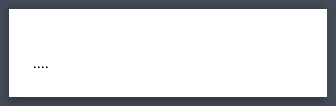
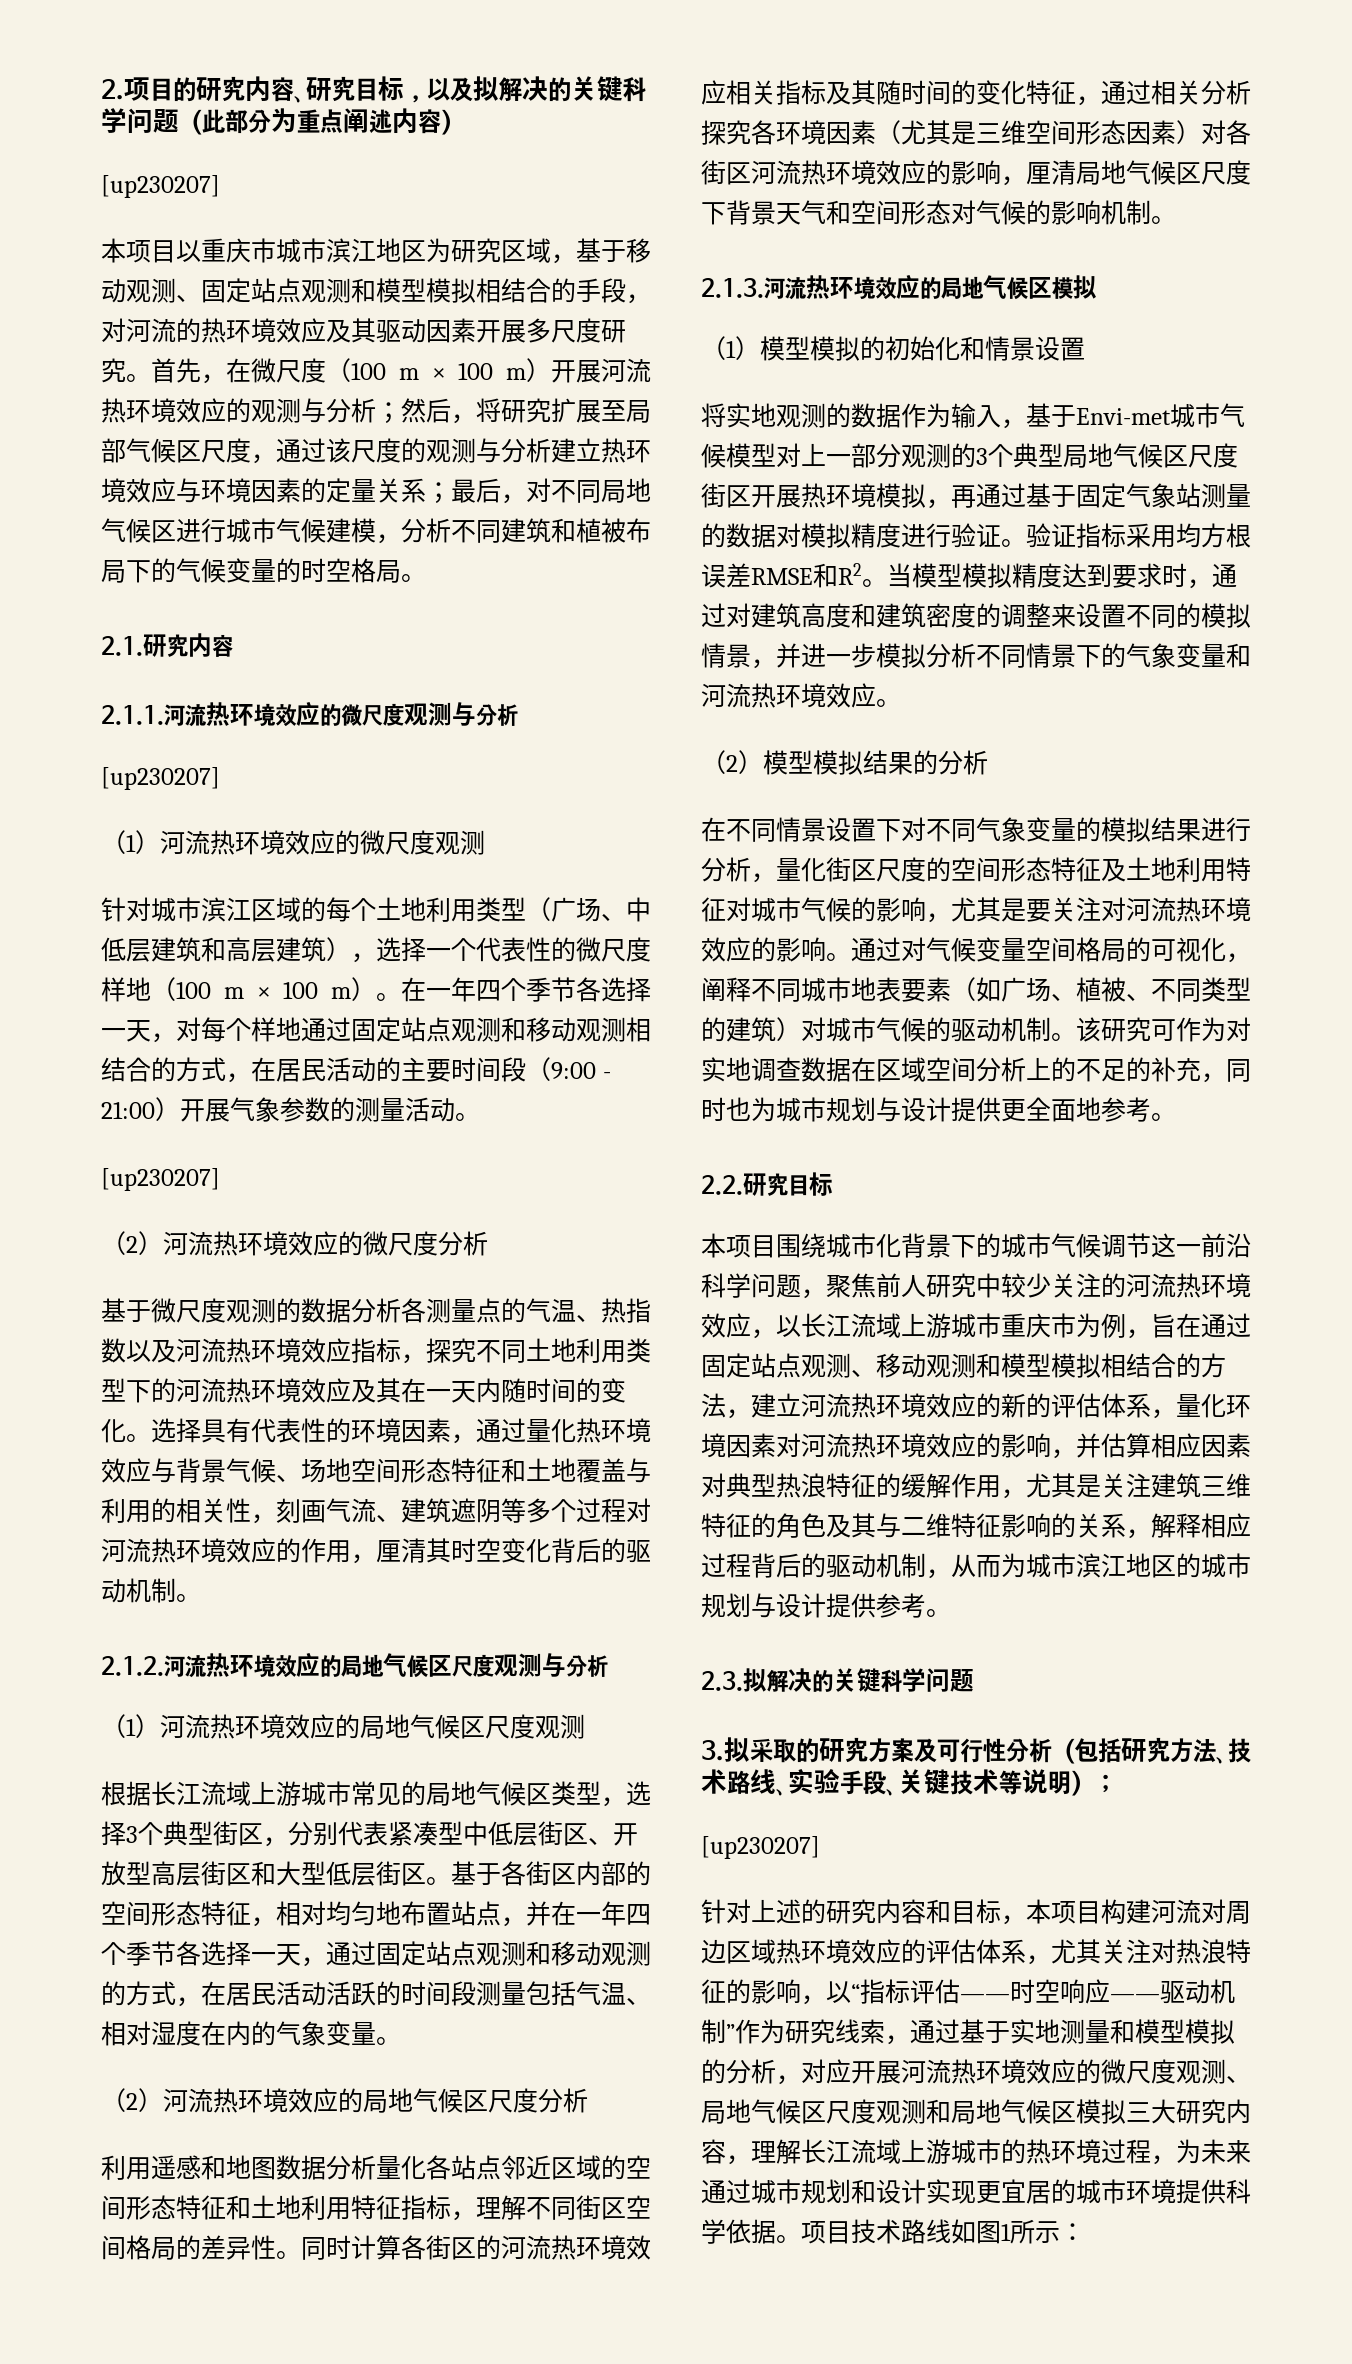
[33,66,49,68] .... -> [101,76,646,103] [101,108,464,135] [101,175,220,198] [101,238,651,264] [101,278,651,304] [101,318,626,343] [101,358,651,384] [101,398,651,424] [101,438,651,464] [101,478,651,504] [101,518,651,544] [101,558,426,583] [101,633,233,657] [101,702,518,727] [101,767,220,790] [101,830,485,855] [101,897,651,922] [101,937,651,963] [101,977,651,1002] [101,1017,651,1043] [101,1057,611,1083] [101,1097,480,1122] [101,1168,220,1191] [101,1231,488,1256] [101,1298,651,1323] [101,1338,651,1364] [101,1378,626,1403] [101,1418,651,1444] [101,1458,651,1483] [101,1498,651,1524] [101,1538,651,1564] [101,1578,201,1603] [101,1653,608,1678] [101,1714,585,1739] [101,1781,651,1807] [101,1821,638,1847] [101,1861,651,1886] [101,1901,651,1927] [101,1941,651,1967] [101,1981,651,2007] [101,2021,401,2046] [101,2088,588,2113] [101,2155,651,2180] [101,2195,651,2221] [101,2235,651,2260] [701,80,1251,106] [701,120,1251,145] [701,160,1251,186] [701,200,1176,225] [701,275,1097,300] [701,336,1085,361] [701,403,1245,429] [701,443,1238,468] [701,483,1251,509] [701,523,1251,548] [701,563,1237,589] [701,603,1251,628] [701,643,1251,669] [701,683,901,708] [701,750,988,775] [701,817,1251,842] [701,857,1251,883] [701,897,1251,923] [701,937,1251,963] [701,977,1251,1002] [701,1017,1251,1042] [701,1057,1251,1083] [701,1097,1176,1122] [701,1172,833,1196] [701,1233,1251,1258] [701,1273,1251,1299] [701,1313,1251,1339] [701,1353,1226,1378] [701,1393,1251,1419] [701,1433,1251,1459] [701,1473,1251,1499] [701,1513,1251,1539] [701,1553,1251,1579] [701,1593,951,1618] [701,1668,974,1692] [701,1737,1251,1764] [701,1769,1117,1796] [701,1836,820,1859] [701,1899,1251,1925] [701,1939,1251,1965] [701,1979,1235,2005] [701,2019,1235,2045] [701,2059,1251,2085] [701,2099,1251,2124] [701,2139,1251,2165] [701,2179,1251,2204] [701,2219,1085,2244] 2.项目的研究内容、研究目标，以及拟解决的关键科学问题（此部分为重点阐述内容） // [up230207] // 本项目以重庆市城市滨江地区为研究区域，基于移动观测、固定站点观测和模型模拟相结合的手段，对河流的热环境效应及其驱动因素开展多尺度研究。首先，在微尺度（100 m × 100 m）开展河流热环境效应的观测与分析；然后，将研究扩展至局部气候区尺度，通过该尺度的观测与分析建立热环境效应与环境因素的定量关系；最后，对不同局地气候区进行城市气候建模，分析不同建筑和植被布局下的气候变量的时空格局。 // 2.1.研究内容 // 2.1.1.河流热环境效应的微尺度观测与分析 // [up230207] // （1）河流热环境效应的微尺度观测 // 针对城市滨江区域的每个土地利用类型（广场、中低层建筑和高层建筑），选择一个代表性的微尺度样地（100 m × 100 m）。在一年四个季节各选择一天，对每个样地通过固定站点观测和移动观测相结合的方式，在居民活动的主要时间段（9:00 - 21:00）开展气象参数的测量活动。 // [up230207] // （2）河流热环境效应的微尺度分析 // 基于微尺度观测的数据分析各测量点的气温、热指数以及河流热环境效应指标，探究不同土地利用类型下的河流热环境效应及其在一天内随时间的变化。选择具有代表性的环境因素，通过量化热环境效应与背景气候、场地空间形态特征和土地覆盖与利用的相关性，刻画气流、建筑遮阴等多个过程对河流热环境效应的作用，厘清其时空变化背后的驱动机制。 // 2.1.2.河流热环境效应的局地气候区尺度观测与分析 // （1）河流热环境效应的局地气候区尺度观测 // 根据长江流域上游城市常见的局地气候区类型，选择3个典型街区，分别代表紧凑型中低层街区、开放型高层街区和大型低层街区。基于各街区内部的空间形态特征，相对均匀地布置站点，并在一年四个季节各选择一天，通过固定站点观测和移动观测的方式，在居民活动活跃的时间段测量包括气温、相对湿度在内的气象变量。 // （2）河流热环境效应的局地气候区尺度分析 // 利用遥感和地图数据分析量化各站点邻近区域的空间形态特征和土地利用特征指标，理解不同街区空间格局的差异性。同时计算各街区的河流热环境效应相关指标及其随时间的变化特征，通过相关分析探究各环境因素（尤其是三维空间形态因素）对各街区河流热环境效应的影响，厘清局地气候区尺度下背景天气和空间形态对气候的影响机制。 // 2.1.3.河流热环境效应的局地气候区模拟 // （1）模型模拟的初始化和情景设置 // 将实地观测的数据作为输入，基于Envi-met城市气候模型对上一部分观测的3个典型局地气候区尺度街区开展热环境模拟，再通过基于固定气象站测量的数据对模拟精度进行验证。验证指标采用均方根误差RMSE和R2。当模型模拟精度达到要求时，通过对建筑高度和建筑密度的调整来设置不同的模拟情景，并进一步模拟分析不同情景下的气象变量和河流热环境效应。 // （2）模型模拟结果的分析 // 在不同情景设置下对不同气象变量的模拟结果进行分析，量化街区尺度的空间形态特征及土地利用特征对城市气候的影响，尤其是要关注对河流热环境效应的影响。通过对气候变量空间格局的可视化，阐释不同城市地表要素（如广场、植被、不同类型的建筑）对城市气候的驱动机制。该研究可作为对实地调查数据在区域空间分析上的不足的补充，同时也为城市规划与设计提供更全面地参考。 // 2.2.研究目标 // 本项目围绕城市化背景下的城市气候调节这一前沿科学问题，聚焦前人研究中较少关注的河流热环境效应，以长江流域上游城市重庆市为例，旨在通过固定站点观测、移动观测和模型模拟相结合的方法，建立河流热环境效应的新的评估体系，量化环境因素对河流热环境效应的影响，并估算相应因素对典型热浪特征的缓解作用，尤其是关注建筑三维特征的角色及其与二维特征影响的关系，解释相应过程背后的驱动机制，从而为城市滨江地区的城市规划与设计提供参考。 // 2.3.拟解决的关键科学问题 // 3.拟采取的研究方案及可行性分析（包括研究方法、技术路线、实验手段、关键技术等说明）； // [up230207] // 针对上述的研究内容和目标，本项目构建河流对周边区域热环境效应的评估体系，尤其关注对热浪特征的影响，以“指标评估——时空响应——驱动机制”作为研究线索，通过基于实地测量和模型模拟的分析，对应开展河流热环境效应的微尺度观测、局地气候区尺度观测和局地气候区模拟三大研究内容，理解长江流域上游城市的热环境过程，为未来通过城市规划和设计实现更宜居的城市环境提供科学依据。项目技术路线如图1所示：

